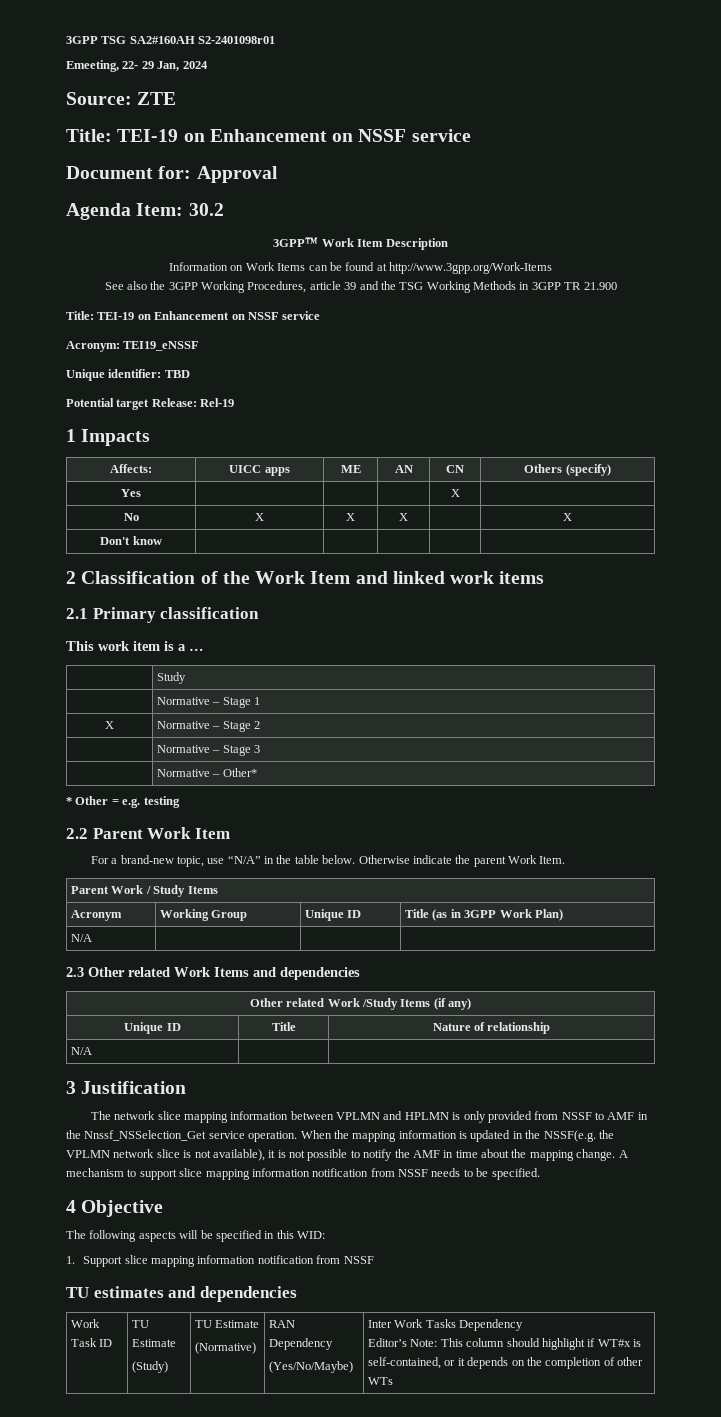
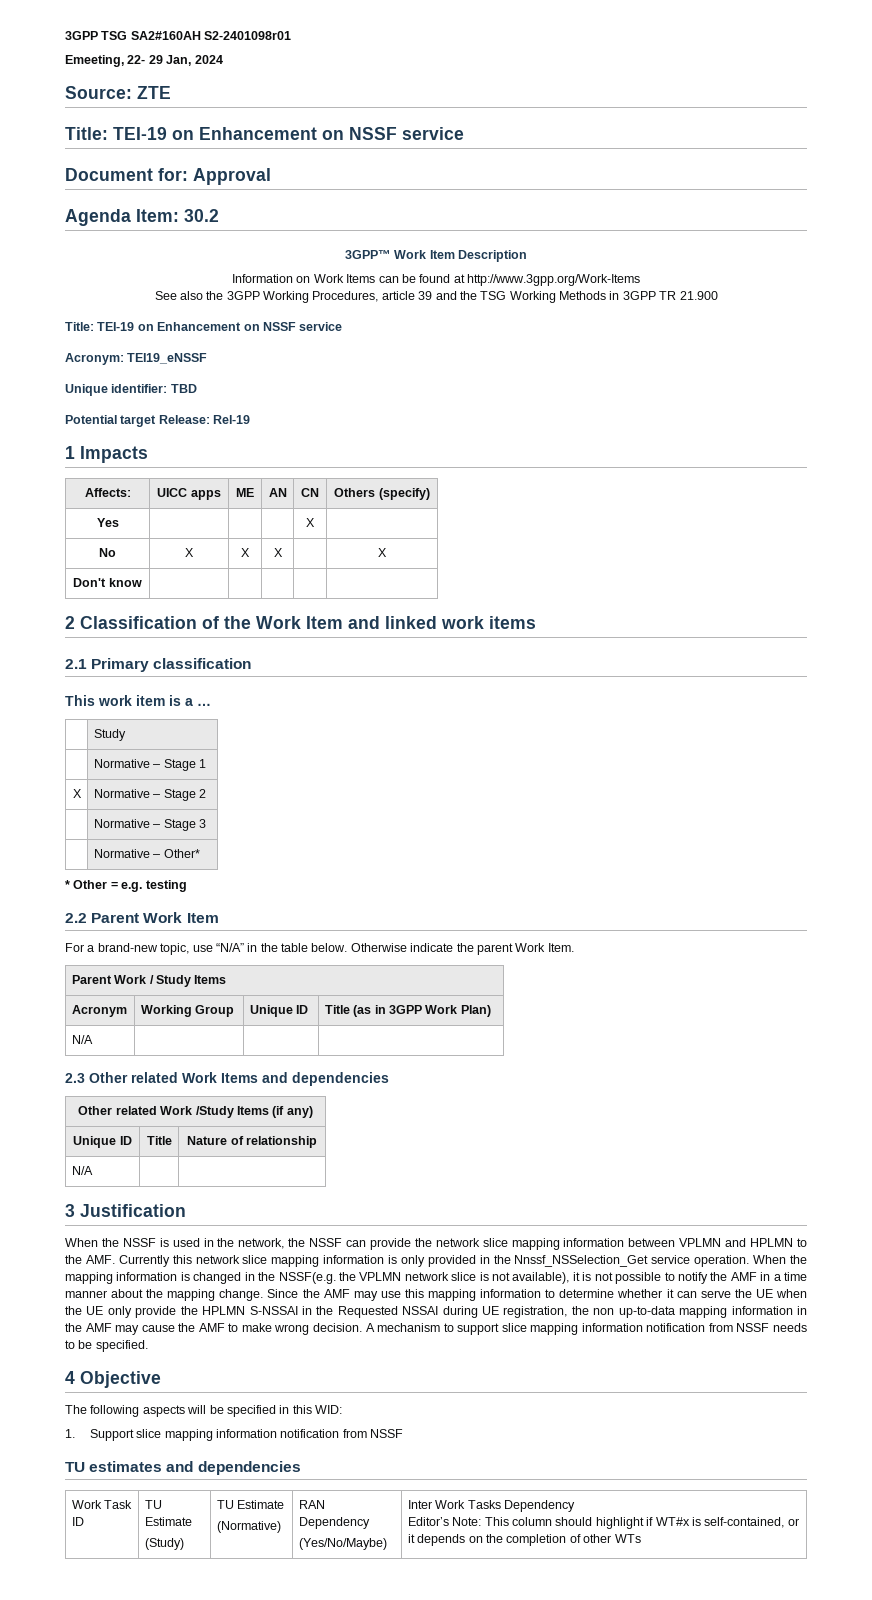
[90,1111,111,1120] The -> [65,1238,432,1250] When the NSSF is used in the network, the NSSF can provide the
[452,1111,635,1123] is only provided from NSSF to AMF -> [797,1238,808,1247] [65,1255,476,1267] to the AMF. Currently this network slice mapping information is only provided
[470,1130,511,1142] updated -> [193,1272,242,1284] changed
[455,1150,478,1158] time -> [773,1272,807,1281] [65,1290,107,1298] a time manner
(616, 1155) none -> [267,1289,807,1301] [65,1306,808,1318] [65,1323,362,1335] Since the AMF may use this mapping information to determine whether it can serve the UE when the UE only provide the HPLMN S-NSSAI in the Requested NSSAI during UE registration, the non up-to-data mapping information in the AMF may cause the AMF to make wrong decision.

